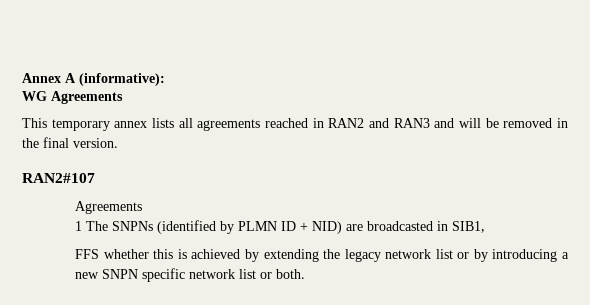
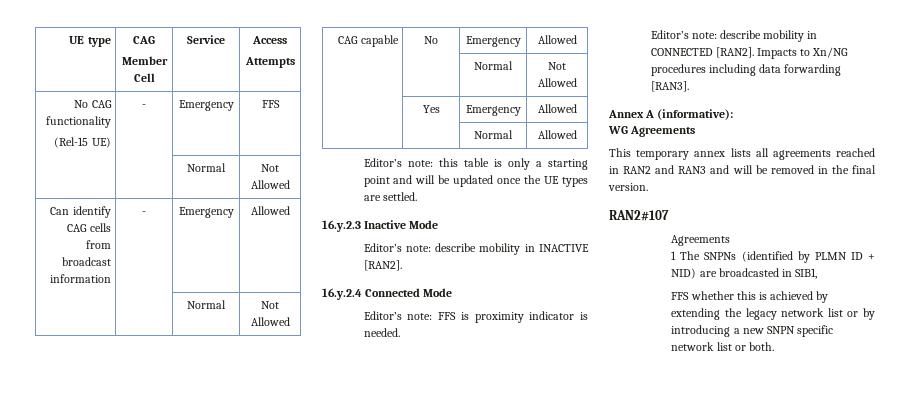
(22, 78) none -> [69,36,111,47] [133,36,155,44] [121,56,168,65] [133,73,155,82] [187,35,225,44] [252,36,287,44] [244,57,295,68] [74,100,112,108] [45,116,111,128] [54,137,111,148] [142,104,146,108] [178,100,234,111] [261,100,280,108] [187,163,226,172] [261,164,279,172] [250,180,290,189] [50,206,111,218] [67,223,111,232] [85,240,111,249] [61,257,111,266] [49,274,111,283] [142,211,146,215] [178,207,234,218] [250,206,290,215] [187,300,226,309] [261,301,279,309] [250,317,290,326] [338,35,399,47] [424,36,438,44] [465,36,521,47] [537,35,577,44] [474,61,513,70] [548,62,566,70] [537,78,577,87] [422,105,440,113] [465,105,521,116] [537,104,577,113] [474,130,513,139] [537,130,577,139] [363,158,588,170] [363,175,588,187] [363,192,417,201] [322,220,439,232] [363,243,589,255] [363,260,402,271] [322,288,453,300] [363,311,588,323] [363,328,400,337] [650,30,818,42] [650,47,849,59] [650,64,842,76] [650,81,689,92] UE type | CAG // Member Cell | Service | Access // Attempts // No CAG functionality // (Rel-15 UE) | - | Emergency | FFS // | | Normal | Not Allowed // Can identify CAG cells from broadcast information | - | Emergency | Allowed // | | Normal | Not Allowed // CAG capable | No | Emergency | Allowed // | | Normal | Not Allowed // | Yes | Emergency | Allowed // | | Normal | Allowed // Editor’s note: this table is only a starting point and will be updated once the UE types are settled. // 16.y.2.3 Inactive Mode // Editor’s note: describe mobility in INACTIVE [RAN2]. // 16.y.2.4 Connected Mode // Editor’s note: FFS is proximity indicator is needed. // Editor’s note: describe mobility in CONNECTED [RAN2]. Impacts to Xn/NG procedures including data forwarding [RAN3]. //

